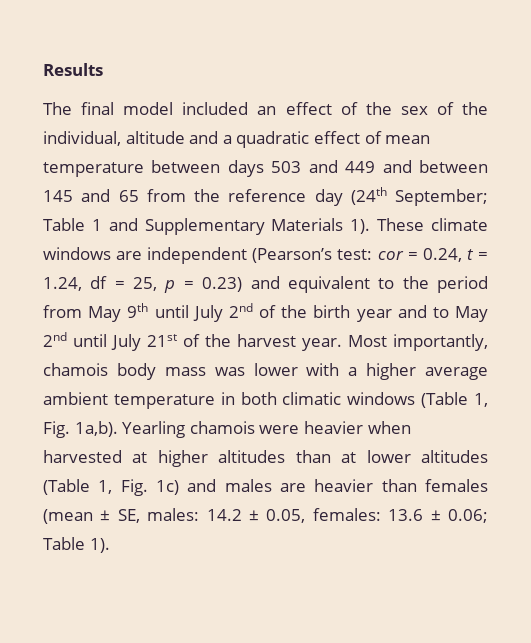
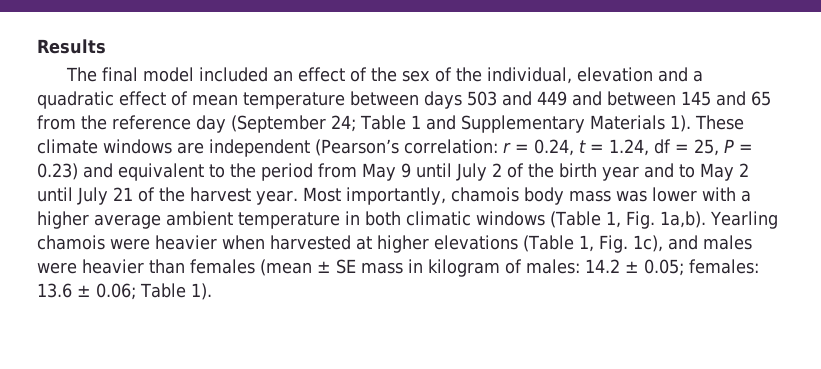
[125,131,185,144] altitude -> [576,67,653,82] elevation
[350,187,488,206] (24th September; -> [231,115,356,133] (September 24;
[337,249,404,260] test: cor -> [404,139,511,154] correlation: r
[164,280,176,293] p -> [724,139,734,153] P
[127,303,253,322] 9th until July 2nd -> [401,163,502,181] 9 until July 2
[43,332,177,351] 2nd until July 21st -> [739,163,749,177] [37,187,133,205] 2 until July 21
[218,450,488,463] [43,479,179,496] altitudes than at lower altitudes (Table 1, Fig. 1c) -> [434,235,663,253] elevations (Table 1, Fig. 1c),
[279,483,306,492] are -> [37,262,77,274] were
[117,509,140,523] SE, -> [336,259,522,277] SE mass in kilogram of
[266,509,306,523] 0.05, -> [644,259,684,276] 0.05;

